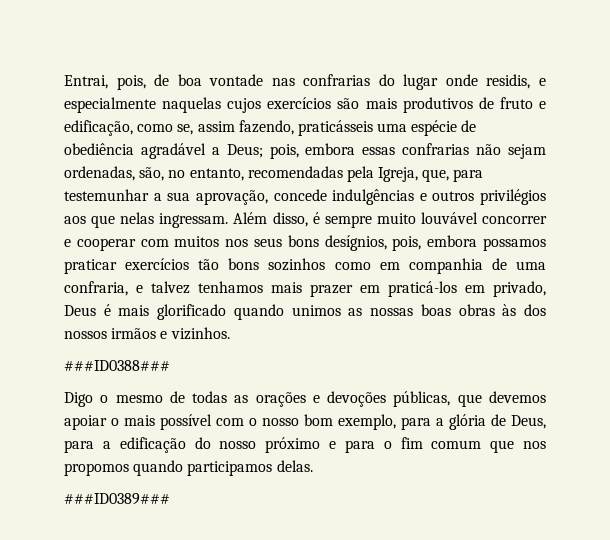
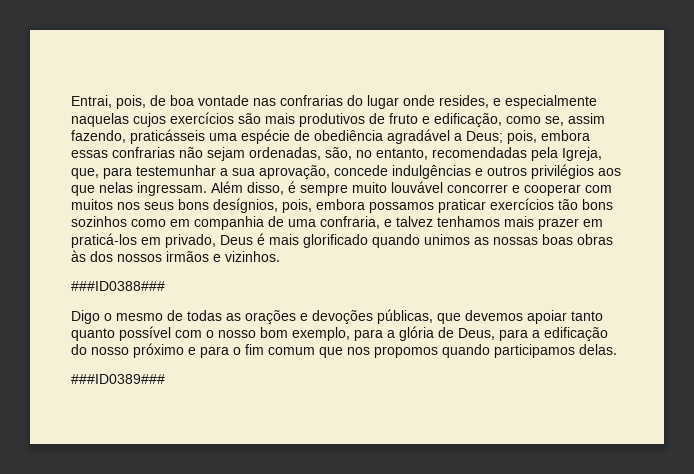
[486,74,531,89] residis, -> [439,95,489,108] resides,
[111,415,155,426] o mais -> [571,311,603,321] [71,328,115,341] tanto quanto

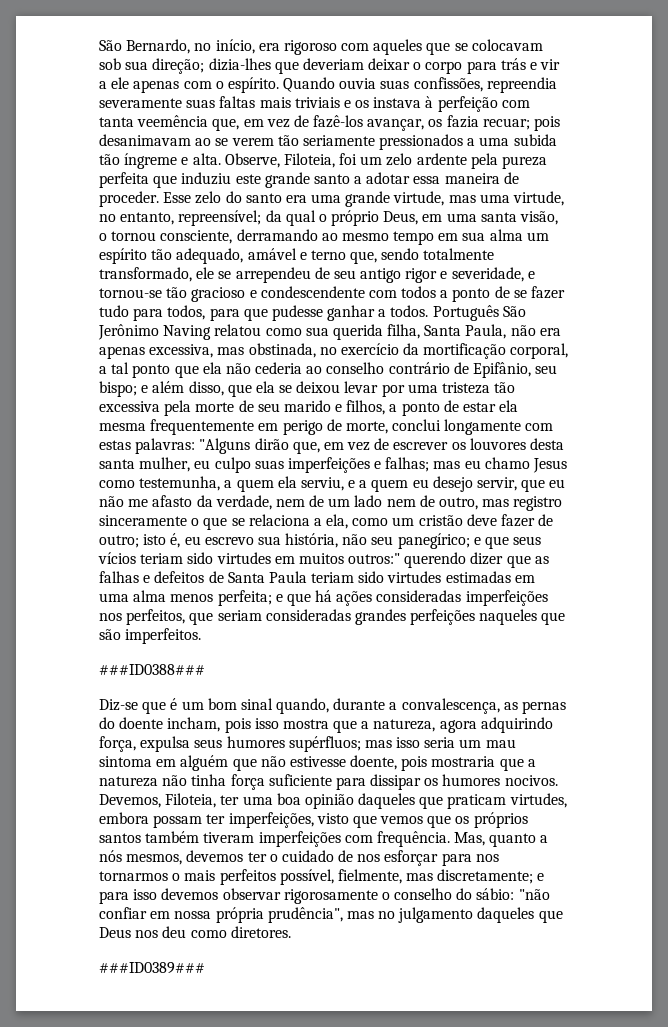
[71,95,597,109] [71,112,605,127] [71,129,590,144] [71,147,602,161] [71,164,621,179] [71,181,612,196] [71,198,613,213] [71,216,603,230] [71,233,613,248] [71,250,280,262] [71,281,165,291] [71,309,603,324] [71,326,608,341] [71,343,617,358] Entrai, pois, de boa vontade nas confrarias do lugar onde resides, e especialmente naquelas cujos exercícios são mais produtivos de fruto e edificação, como se, assim fazendo, praticásseis uma espécie de obediência agradável a Deus; pois, embora essas confrarias não sejam ordenadas, são, no entanto, recomendadas pela Igreja, que, para testemunhar a sua aprovação, concede indulgências e outros privilégios aos que nelas ingressam. Além disso, é sempre muito louvável concorrer e cooperar com muitos nos seus bons desígnios, pois, embora possamos praticar exercícios tão bons sozinhos como em companhia de uma confraria, e talvez tenhamos mais prazer em praticá-los em privado, Deus é mais glorificado quando unimos as nossas boas obras às dos nossos irmãos e vizinhos. // ###ID0388### // Digo o mesmo de todas as orações e devoções públicas, que devemos apoiar tanto quanto possível com o nosso bom exemplo, para a glória de Deus, para a edificação do nosso próximo e para o fim comum que nos propomos quando participamos delas. -> [99,39,543,55] [99,58,561,74] [99,77,557,93] [99,96,530,112] [99,115,561,131] [99,134,557,150] [99,153,548,169] [99,172,519,188] [99,191,565,207] [99,210,559,226] [99,229,549,245] [99,248,495,264] [99,267,535,283] [99,286,566,302] [99,305,526,321] [98,324,561,340] [99,343,569,359] [99,362,558,378] [99,381,516,397] [99,400,519,416] [99,419,554,435] [99,438,565,454] [99,457,568,473] [99,476,566,492] [99,495,563,511] [99,514,554,530] [99,533,542,549] [98,552,549,568] [99,571,535,583] [99,590,548,606] [99,609,566,625] [99,628,202,644] [99,664,205,675] [99,698,567,714] [99,717,553,733] [99,736,516,752] [99,755,536,771] [99,774,558,790] [99,793,567,809] [99,812,528,828] [99,831,549,847] [99,850,499,866] [99,869,545,885] [99,888,550,904] [99,907,563,923] [99,926,291,938] São Bernardo, no início, era rigoroso com aqueles que se colocavam sob sua direção; dizia-lhes que deveriam deixar o corpo para trás e vir a ele apenas com o espírito. Quando ouvia suas confissões, repreendia severamente suas faltas mais triviais e os instava à perfeição com tanta veemência que, em vez de fazê-los avançar, os fazia recuar; pois desanimavam ao se verem tão seriamente pressionados a uma subida tão íngreme e alta. Observe, Filoteia, foi um zelo ardente pela pureza perfeita que induziu este grande santo a adotar essa maneira de proceder. Esse zelo do santo era uma grande virtude, mas uma virtude, no entanto, repreensível; da qual o próprio Deus, em uma santa visão, o tornou consciente, derramando ao mesmo tempo em sua alma um espírito tão adequado, amável e terno que, sendo totalmente transformado, ele se arrependeu de seu antigo rigor e severidade, e tornou-se tão gracioso e condescendente com todos a ponto de se fazer tudo para todos, para que pudesse ganhar a todos. Português São Jerônimo Naving relatou como sua querida filha, Santa Paula, não era apenas excessiva, mas obstinada, no exercício da mortificação corporal, a tal ponto que ela não cederia ao conselho contrário de Epifânio, seu bispo; e além disso, que ela se deixou levar por uma tristeza tão excessiva pela morte de seu marido e filhos, a ponto de estar ela mesma frequentemente em perigo de morte, conclui longamente com estas palavras: "Alguns dirão que, em vez de escrever os louvores desta santa mulher, eu culpo suas imperfeições e falhas; mas eu chamo Jesus como testemunha, a quem ela serviu, e a quem eu desejo servir, que eu não me afasto da verdade, nem de um lado nem de outro, mas registro sinceramente o que se relaciona a ela, como um cristão deve fazer de outro; isto é, eu escrevo sua história, não seu panegírico; e que seus vícios teriam sido virtudes em muitos outros:" querendo dizer que as falhas e defeitos de Santa Paula teriam sido virtudes estimadas em uma alma menos perfeita; e que há ações consideradas imperfeições nos perfeitos, que seriam consideradas grandes perfeições naqueles que são imperfeitos. // ###ID0388### // Diz-se que é um bom sinal quando, durante a convalescença, as pernas do doente incham, pois isso mostra que a natureza, agora adquirindo força, expulsa seus humores supérfluos; mas isso seria um mau sintoma em alguém que não estivesse doente, pois mostraria que a natureza não tinha força suficiente para dissipar os humores nocivos. Devemos, Filoteia, ter uma boa opinião daqueles que praticam virtudes, embora possam ter imperfeições, visto que vemos que os próprios santos também tiveram imperfeições com frequência. Mas, quanto a nós mesmos, devemos ter o cuidado de nos esforçar para nos tornarmos o mais perfeitos possível, fielmente, mas discretamente; e para isso devemos observar rigorosamente o conselho do sábio: "não confiar em nossa própria prudência", mas no julgamento daqueles que Deus nos deu como diretores.

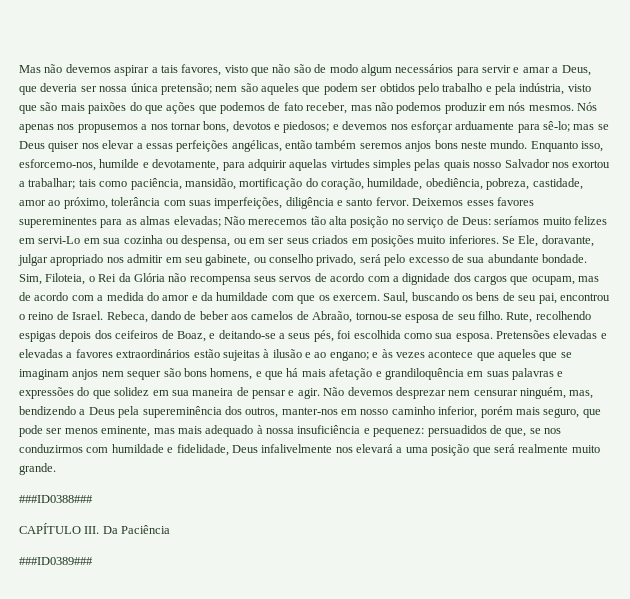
[99,39,543,55] [99,58,561,74] [99,77,557,93] [99,96,530,112] [99,115,561,131] [99,134,557,150] [99,153,548,169] [99,172,519,188] [99,191,565,207] [99,210,559,226] [99,229,549,245] [99,248,495,264] [99,267,535,283] [99,286,566,302] [99,305,526,321] [98,324,561,340] [99,343,569,359] [99,362,558,378] [99,381,516,397] [99,400,519,416] [99,419,554,435] [99,438,565,454] [99,457,568,473] [99,476,566,492] [99,495,563,511] [99,514,554,530] [99,533,542,549] [98,552,549,568] [99,571,535,583] [99,590,548,606] [99,609,566,625] [99,628,202,644] [99,664,205,675] [99,698,567,714] [99,717,553,733] [99,736,516,752] [99,755,536,771] [99,774,558,790] [99,793,567,809] [99,812,528,828] [99,831,549,847] [99,850,499,866] [99,869,545,885] [99,888,550,904] [99,907,563,923] [99,926,291,938] São Bernardo, no início, era rigoroso com aqueles que se colocavam sob sua direção; dizia-lhes que deveriam deixar o corpo para trás e vir a ele apenas com o espírito. Quando ouvia suas confissões, repreendia severamente suas faltas mais triviais e os instava à perfeição com tanta veemência que, em vez de fazê-los avançar, os fazia recuar; pois desanimavam ao se verem tão seriamente pressionados a uma subida tão íngreme e alta. Observe, Filoteia, foi um zelo ardente pela pureza perfeita que induziu este grande santo a adotar essa maneira de proceder. Esse zelo do santo era uma grande virtude, mas uma virtude, no entanto, repreensível; da qual o próprio Deus, em uma santa visão, o tornou consciente, derramando ao mesmo tempo em sua alma um espírito tão adequado, amável e terno que, sendo totalmente transformado, ele se arrependeu de seu antigo rigor e severidade, e tornou-se tão gracioso e condescendente com todos a ponto de se fazer tudo para todos, para que pudesse ganhar a todos. Português São Jerônimo Naving relatou como sua querida filha, Santa Paula, não era apenas excessiva, mas obstinada, no exercício da mortificação corporal, a tal ponto que ela não cederia ao conselho contrário de Epifânio, seu bispo; e além disso, que ela se deixou levar por uma tristeza tão excessiva pela morte de seu marido e filhos, a ponto de estar ela mesma frequentemente em perigo de morte, conclui longamente com estas palavras: "Alguns dirão que, em vez de escrever os louvores desta santa mulher, eu culpo suas imperfeições e falhas; mas eu chamo Jesus como testemunha, a quem ela serviu, e a quem eu desejo servir, que eu não me afasto da verdade, nem de um lado nem de outro, mas registro sinceramente o que se relaciona a ela, como um cristão deve fazer de outro; isto é, eu escrevo sua história, não seu panegírico; e que seus vícios teriam sido virtudes em muitos outros:" querendo dizer que as falhas e defeitos de Santa Paula teriam sido virtudes estimadas em uma alma menos perfeita; e que há ações consideradas imperfeições nos perfeitos, que seriam consideradas grandes perfeições naqueles que são imperfeitos. // ###ID0388### // Diz-se que é um bom sinal quando, durante a convalescença, as pernas do doente incham, pois isso mostra que a natureza, agora adquirindo força, expulsa seus humores supérfluos; mas isso seria um mau sintoma em alguém que não estivesse doente, pois mostraria que a natureza não tinha força suficiente para dissipar os humores nocivos. Devemos, Filoteia, ter uma boa opinião daqueles que praticam virtudes, embora possam ter imperfeições, visto que vemos que os próprios santos também tiveram imperfeições com frequência. Mas, quanto a nós mesmos, devemos ter o cuidado de nos esforçar para nos tornarmos o mais perfeitos possível, fielmente, mas discretamente; e para isso devemos observar rigorosamente o conselho do sábio: "não confiar em nossa própria prudência", mas no julgamento daqueles que Deus nos deu como diretores. -> [19,64,591,76] [19,83,591,95] [19,102,598,114] [19,121,609,133] [19,140,603,152] [19,159,611,171] [19,178,583,190] [19,197,534,209] [19,216,607,228] [19,235,594,247] [18,254,587,266] [19,273,600,285] [19,292,610,304] [19,311,591,323] [19,330,607,342] [19,349,572,361] [19,368,564,380] [19,387,594,399] [19,406,601,418] [19,425,561,437] [19,444,600,456] [19,463,56,475] [19,495,93,503] [19,523,171,534] Mas não devemos aspirar a tais favores, visto que não são de modo algum necessários para servir e amar a Deus, que deveria ser nossa única pretensão; nem são aqueles que podem ser obtidos pelo trabalho e pela indústria, visto que são mais paixões do que ações que podemos de fato receber, mas não podemos produzir em nós mesmos. Nós apenas nos propusemos a nos tornar bons, devotos e piedosos; e devemos nos esforçar arduamente para sê-lo; mas se Deus quiser nos elevar a essas perfeições angélicas, então também seremos anjos bons neste mundo. Enquanto isso, esforcemo-nos, humilde e devotamente, para adquirir aquelas virtudes simples pelas quais nosso Salvador nos exortou a trabalhar; tais como paciência, mansidão, mortificação do coração, humildade, obediência, pobreza, castidade, amor ao próximo, tolerância com suas imperfeições, diligência e santo fervor. Deixemos esses favores supereminentes para as almas elevadas; Não merecemos tão alta posição no serviço de Deus: seríamos muito felizes em servi-Lo em sua cozinha ou despensa, ou em ser seus criados em posições muito inferiores. Se Ele, doravante, julgar apropriado nos admitir em seu gabinete, ou conselho privado, será pelo excesso de sua abundante bondade. Sim, Filoteia, o Rei da Glória não recompensa seus servos de acordo com a dignidade dos cargos que ocupam, mas de acordo com a medida do amor e da humildade com que os exercem. Saul, buscando os bens de seu pai, encontrou o reino de Israel. Rebeca, dando de beber aos camelos de Abraão, tornou-se esposa de seu filho. Rute, recolhendo espigas depois dos ceifeiros de Boaz, e deitando-se a seus pés, foi escolhida como sua esposa. Pretensões elevadas e elevadas a favores extraordinários estão sujeitas à ilusão e ao engano; e às vezes acontece que aqueles que se imaginam anjos nem sequer são bons homens, e que há mais afetação e grandiloquência em suas palavras e expressões do que solidez em sua maneira de pensar e agir. Não devemos desprezar nem censurar ninguém, mas, bendizendo a Deus pela supereminência dos outros, manter-nos em nosso caminho inferior, porém mais seguro, que pode ser menos eminente, mas mais adequado à nossa insuficiência e pequenez: persuadidos de que, se nos conduzirmos com humildade e fidelidade, Deus infalivelmente nos elevará a uma posição que será realmente muito grande. // ###ID0388### // CAPÍTULO III. Da Paciência

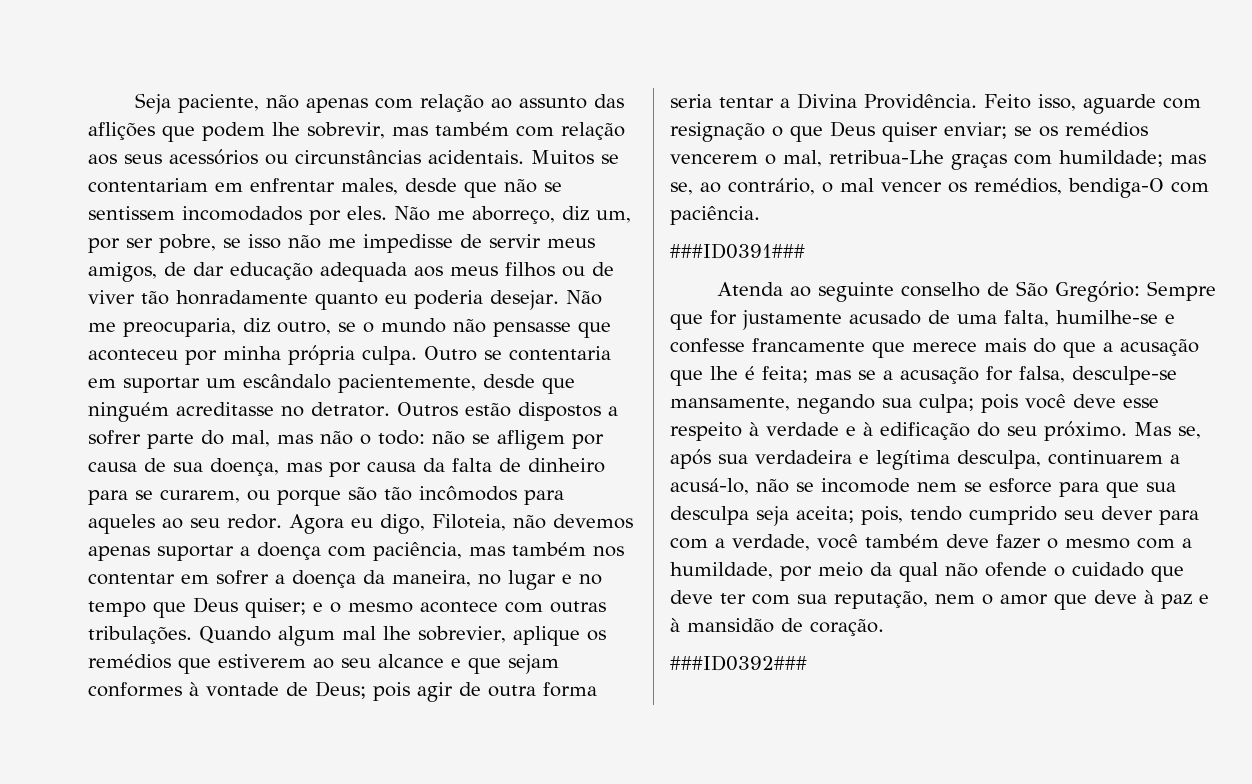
[19,64,591,76] [19,83,591,95] [19,102,598,114] [19,121,609,133] [19,140,603,152] [19,159,611,171] [19,178,583,190] [19,197,534,209] [19,216,607,228] [19,235,594,247] [18,254,587,266] [19,273,600,285] [19,292,610,304] [19,311,591,323] [19,330,607,342] [19,349,572,361] [19,368,564,380] [19,387,594,399] [19,406,601,418] [19,425,561,437] [19,444,600,456] [19,463,56,475] [19,495,93,503] [19,523,171,534] [19,557,93,565] Mas não devemos aspirar a tais favores, visto que não são de modo algum necessários para servir e amar a Deus, que deveria ser nossa única pretensão; nem são aqueles que podem ser obtidos pelo trabalho e pela indústria, visto que são mais paixões do que ações que podemos de fato receber, mas não podemos produzir em nós mesmos. Nós apenas nos propusemos a nos tornar bons, devotos e piedosos; e devemos nos esforçar arduamente para sê-lo; mas se Deus quiser nos elevar a essas perfeições angélicas, então também seremos anjos bons neste mundo. Enquanto isso, esforcemo-nos, humilde e devotamente, para adquirir aquelas virtudes simples pelas quais nosso Salvador nos exortou a trabalhar; tais como paciência, mansidão, mortificação do coração, humildade, obediência, pobreza, castidade, amor ao próximo, tolerância com suas imperfeições, diligência e santo fervor. Deixemos esses favores supereminentes para as almas elevadas; Não merecemos tão alta posição no serviço de Deus: seríamos muito felizes em servi-Lo em sua cozinha ou despensa, ou em ser seus criados em posições muito inferiores. Se Ele, doravante, julgar apropriado nos admitir em seu gabinete, ou conselho privado, será pelo excesso de sua abundante bondade. Sim, Filoteia, o Rei da Glória não recompensa seus servos de acordo com a dignidade dos cargos que ocupam, mas de acordo com a medida do amor e da humildade com que os exercem. Saul, buscando os bens de seu pai, encontrou o reino de Israel. Rebeca, dando de beber aos camelos de Abraão, tornou-se esposa de seu filho. Rute, recolhendo espigas depois dos ceifeiros de Boaz, e deitando-se a seus pés, foi escolhida como sua esposa. Pretensões elevadas e elevadas a favores extraordinários estão sujeitas à ilusão e ao engano; e às vezes acontece que aqueles que se imaginam anjos nem sequer são bons homens, e que há mais afetação e grandiloquência em suas palavras e expressões do que solidez em sua maneira de pensar e agir. Não devemos desprezar nem censurar ninguém, mas, bendizendo a Deus pela supereminência dos outros, manter-nos em nosso caminho inferior, porém mais seguro, que pode ser menos eminente, mas mais adequado à nossa insuficiência e pequenez: persuadidos de que, se nos conduzirmos com humildade e fidelidade, Deus infalivelmente nos elevará a uma posição que será realmente muito grande. // ###ID0388### // CAPÍTULO III. Da Paciência // ###ID0389### -> [135,93,625,114] [88,122,625,142] [88,149,619,165] [88,178,562,198] [88,206,631,225] [88,234,595,253] [88,262,614,282] [88,290,602,310] [88,318,611,338] [88,345,611,365] [88,373,575,394] [88,402,618,422] [88,430,604,450] [88,458,605,477] [88,485,564,506] [88,514,633,534] [88,542,624,561] [88,570,602,590] [88,597,606,618] [88,626,606,646] [88,654,559,674] [88,681,597,702] [670,93,1201,114] [670,121,1148,142] [670,150,1206,170] [670,178,1209,198] [670,206,760,225] [670,243,805,259] [717,281,1217,302] [670,310,1175,330] [670,338,1199,358] [670,366,1177,386] [670,394,1159,414] [670,421,1201,441] [670,449,1180,470] [670,478,1176,498] [670,506,1199,526] [670,534,1192,551] [670,562,1184,582] [670,590,1209,610] [670,618,884,636] [670,655,807,671] Seja paciente, não apenas com relação ao assunto das aflições que podem lhe sobrevir, mas também com relação aos seus acessórios ou circunstâncias acidentais. Muitos se contentariam em enfrentar males, desde que não se sentissem incomodados por eles. Não me aborreço, diz um, por ser pobre, se isso não me impedisse de servir meus amigos, de dar educação adequada aos meus filhos ou de viver tão honradamente quanto eu poderia desejar. Não me preocuparia, diz outro, se o mundo não pensasse que aconteceu por minha própria culpa. Outro se contentaria em suportar um escândalo pacientemente, desde que ninguém acreditasse no detrator. Outros estão dispostos a sofrer parte do mal, mas não o todo: não se afligem por causa de sua doença, mas por causa da falta de dinheiro para se curarem, ou porque são tão incômodos para aqueles ao seu redor. Agora eu digo, Filoteia, não devemos apenas suportar a doença com paciência, mas também nos contentar em sofrer a doença da maneira, no lugar e no tempo que Deus quiser; e o mesmo acontece com outras tribulações. Quando algum mal lhe sobrevier, aplique os remédios que estiverem ao seu alcance e que sejam conformes à vontade de Deus; pois agir de outra forma seria tentar a Divina Providência. Feito isso, aguarde com resignação o que Deus quiser enviar; se os remédios vencerem o mal, retribua-Lhe graças com humildade; mas se, ao contrário, o mal vencer os remédios, bendiga-O com paciência. // ###ID0391### // Atenda ao seguinte conselho de São Gregório: Sempre que for justamente acusado de uma falta, humilhe-se e confesse francamente que merece mais do que a acusação que lhe é feita; mas se a acusação for falsa, desculpe-se mansamente, negando sua culpa; pois você deve esse respeito à verdade e à edificação do seu próximo. Mas se, após sua verdadeira e legítima desculpa, continuarem a acusá-lo, não se incomode nem se esforce para que sua desculpa seja aceita; pois, tendo cumprido seu dever para com a verdade, você também deve fazer o mesmo com a humildade, por meio da qual não ofende o cuidado que deve ter com sua reputação, nem o amor que deve à paz e à mansidão de coração. // ###ID0392###

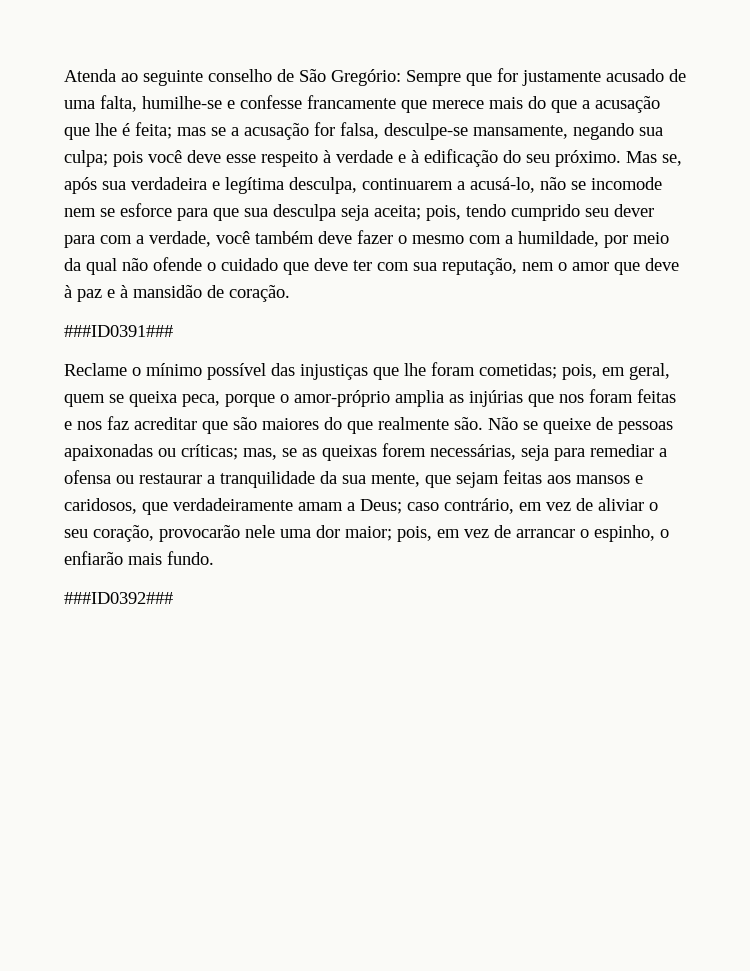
[135,93,625,114] [88,122,625,142] [88,149,619,165] [88,178,562,198] [88,206,631,225] [88,234,595,253] [88,262,614,282] [88,290,602,310] [88,318,611,338] [88,345,611,365] [88,373,575,394] [88,402,618,422] [88,430,604,450] [88,458,605,477] [88,485,564,506] [88,514,633,534] [88,542,624,561] [88,570,602,590] [88,597,606,618] [88,626,606,646] [88,654,559,674] [88,681,597,702] [670,93,1201,114] [670,121,1148,142] [670,150,1206,170] [670,178,1209,198] [670,206,760,225] [670,243,805,259] Seja paciente, não apenas com relação ao assunto das aflições que podem lhe sobrevir, mas também com relação aos seus acessórios ou circunstâncias acidentais. Muitos se contentariam em enfrentar males, desde que não se sentissem incomodados por eles. Não me aborreço, diz um, por ser pobre, se isso não me impedisse de servir meus amigos, de dar educação adequada aos meus filhos ou de viver tão honradamente quanto eu poderia desejar. Não me preocuparia, diz outro, se o mundo não pensasse que aconteceu por minha própria culpa. Outro se contentaria em suportar um escândalo pacientemente, desde que ninguém acreditasse no detrator. Outros estão dispostos a sofrer parte do mal, mas não o todo: não se afligem por causa de sua doença, mas por causa da falta de dinheiro para se curarem, ou porque são tão incômodos para aqueles ao seu redor. Agora eu digo, Filoteia, não devemos apenas suportar a doença com paciência, mas também nos contentar em sofrer a doença da maneira, no lugar e no tempo que Deus quiser; e o mesmo acontece com outras tribulações. Quando algum mal lhe sobrevier, aplique os remédios que estiverem ao seu alcance e que sejam conformes à vontade de Deus; pois agir de outra forma seria tentar a Divina Providência. Feito isso, aguarde com resignação o que Deus quiser enviar; se os remédios vencerem o mal, retribua-Lhe graças com humildade; mas se, ao contrário, o mal vencer os remédios, bendiga-O com paciência. // ###ID0391### // -> (64, 75) none
(884, 627) none -> [64,325,173,337] [64,362,670,380] [64,389,676,407] [64,416,673,434] [64,443,667,461] [64,470,643,488] [64,498,658,515] [64,525,669,542] [64,551,214,565] // ###ID0391### // Reclame o mínimo possível das injustiças que lhe foram cometidas; pois, em geral, quem se queixa peca, porque o amor-próprio amplia as injúrias que nos foram feitas e nos faz acreditar que são maiores do que realmente são. Não se queixe de pessoas apaixonadas ou críticas; mas, se as queixas forem necessárias, seja para remediar a ofensa ou restaurar a tranquilidade da sua mente, que sejam feitas aos mansos e caridosos, que verdadeiramente amam a Deus; caso contrário, em vez de aliviar o seu coração, provocarão nele uma dor maior; pois, em vez de arrancar o espinho, o enfiarão mais fundo.

